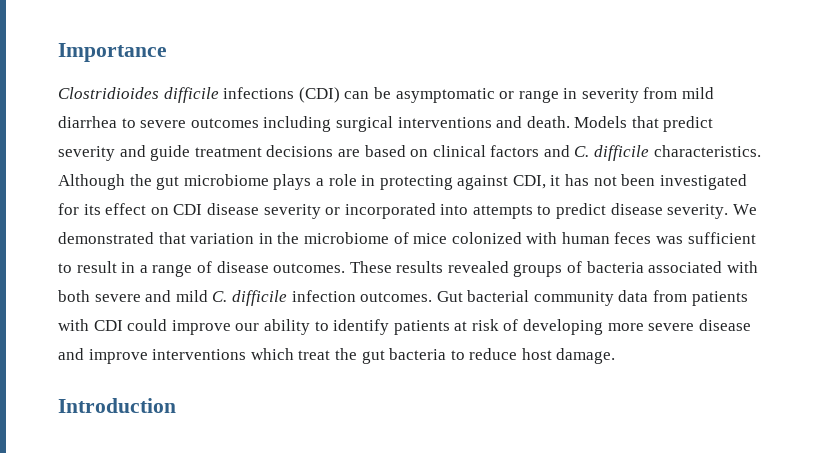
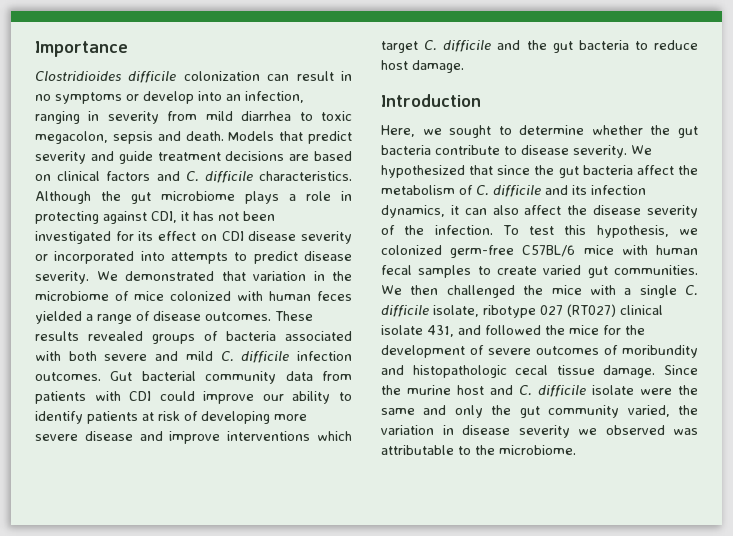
[223,87,559,103] infections (CDI) can be asymptomatic or range -> [183,71,352,81] [35,91,304,104] [35,111,80,124] colonization can result in no symptoms or develop into an infection, ranging
[140,116,492,132] severe outcomes including surgical interventions -> [321,111,352,121] [35,131,153,144] toxic megacolon, sepsis
[656,232,756,244] [58,261,136,273] was sufficient to result in -> [35,311,82,324] yielded
[298,350,331,360] treat -> [381,40,521,53] target C. difficile and
(176, 405) none -> [381,125,698,138] [381,145,652,158] [381,165,698,178] [381,185,646,197] [381,205,698,218] [381,225,698,238] [381,245,698,258] [381,265,698,278] [381,285,698,298] [381,304,663,318] [381,325,645,337] [381,345,698,358] [381,365,698,378] [381,385,698,397] [381,405,698,418] [381,425,698,438] [381,445,576,455] // Here, we sought to determine whether the gut bacteria contribute to disease severity. We hypothesized that since the gut bacteria affect the metabolism of C. difficile and its infection dynamics, it can also affect the disease severity of the infection. To test this hypothesis, we colonized germ-free C57BL/6 mice with human fecal samples to create varied gut communities. We then challenged the mice with a single C. difficile isolate, ribotype 027 (RT027) clinical isolate 431, and followed the mice for the development of severe outcomes of moribundity and histopathologic cecal tissue damage. Since the murine host and C. difficile isolate were the same and only the gut community varied, the variation in disease severity we observed was attributable to the microbiome.

